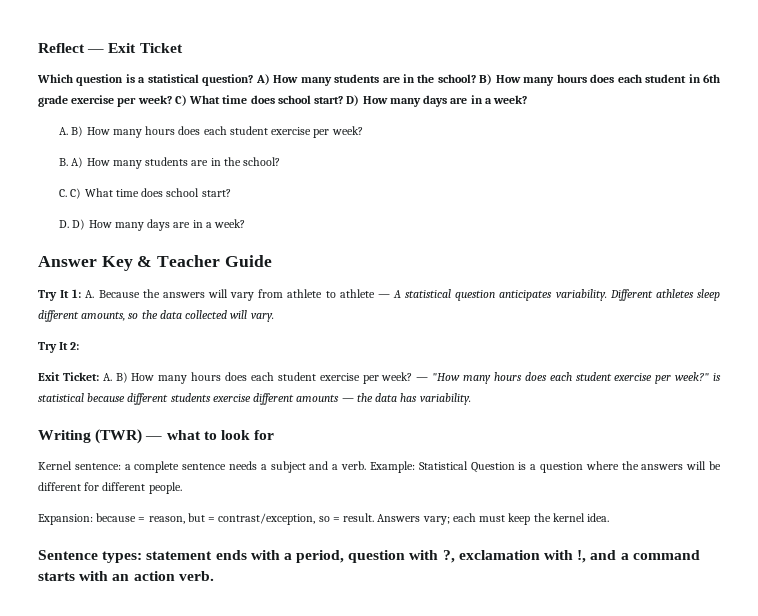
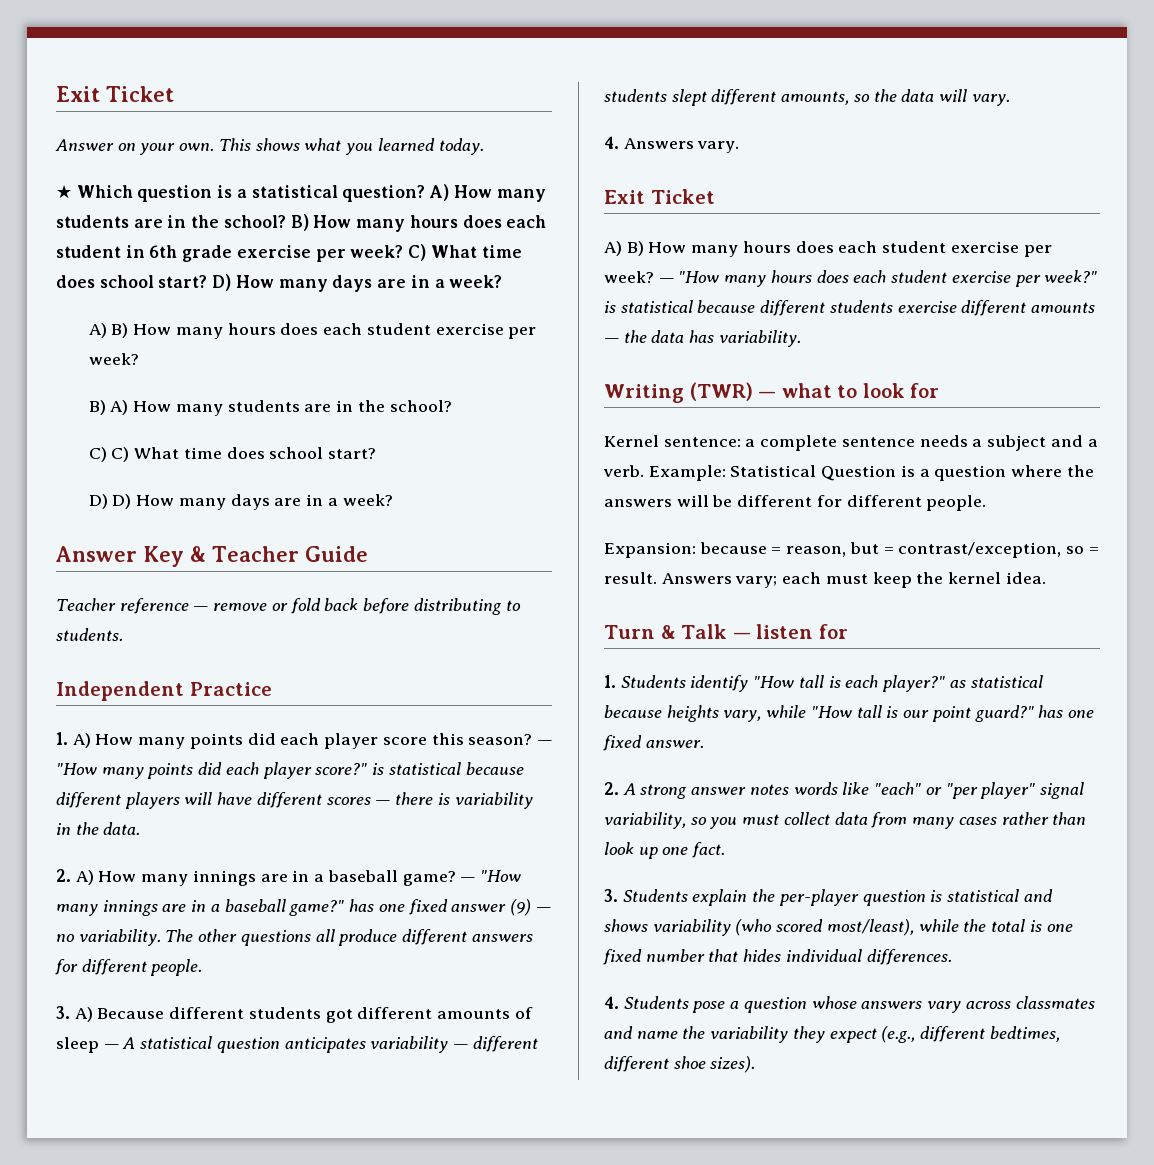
[38,43,183,53] Reflect — Exit Ticket // -> [56,86,174,102] [55,138,484,155] [56,184,72,199] Exit Ticket // Answer on your own. This shows what you learned today. // ★
[59,127,69,135] A. -> [88,323,107,338] A)
[59,158,69,166] B. -> [88,400,106,415] B)
[59,189,68,197] C. -> [88,447,107,462] C)
[59,220,70,228] D. -> [88,494,108,509] D)
[38,289,375,301] Try It 1: A. Because the answers will vary from athlete to athlete -> [56,598,521,615] [56,628,123,641] [56,681,272,701] [56,732,552,749] [56,762,524,779] [56,792,533,809] [56,822,141,835] [56,869,521,886] [56,899,551,916] [56,929,533,946] [55,959,203,976] [56,1006,533,1023] [56,1037,99,1053] Teacher reference — remove or fold back before distributing to students. // Independent Practice // 1. A) How many points did each player score this season? — "How many points did each player score?" is statistical because different players will have different scores — there is variability in the data. // 2. A) How many innings are in a baseball game? — "How many innings are in a baseball game?" has one fixed answer (9) — no variability. The other questions all produce different answers for different people. // 3. A) Because different students got different amounts of sleep
[555,289,720,301] variability. Different athletes sleep -> [370,1036,538,1053] [604,89,707,106] variability — different students slept
[185,310,228,319] collected -> (935, 95) none
[38,342,80,353] [38,372,112,381] Try It 2: // Exit Ticket: A. -> [604,136,740,153] [604,189,715,204] [604,241,622,256] 4. Answers vary. // Exit Ticket // A)
[38,550,700,563] [38,571,214,581] Sentence types: statement ends with a period, question with ?, exclamation with !, and a command starts with an action verb. -> [604,624,848,639] [604,675,1043,692] [604,705,1094,722] [603,735,704,751] [604,782,1084,799] [604,812,1087,829] [604,842,726,859] [604,889,1053,906] [604,919,1073,936] [603,949,952,965] [604,996,1095,1013] [604,1026,1060,1043] [604,1056,756,1073] Turn & Talk — listen for // 1. Students identify "How tall is each player?" as statistical because heights vary, while "How tall is our point guard?" has one fixed answer. // 2. A strong answer notes words like "each" or "per player" signal variability, so you must collect data from many cases rather than look up one fact. // 3. Students explain the per-player question is statistical and shows variability (who scored most/least), while the total is one fixed number that hides individual differences. // 4. Students pose a question whose answers vary across classmates and name the variability they expect (e.g., different bedtimes, different shoe sizes).

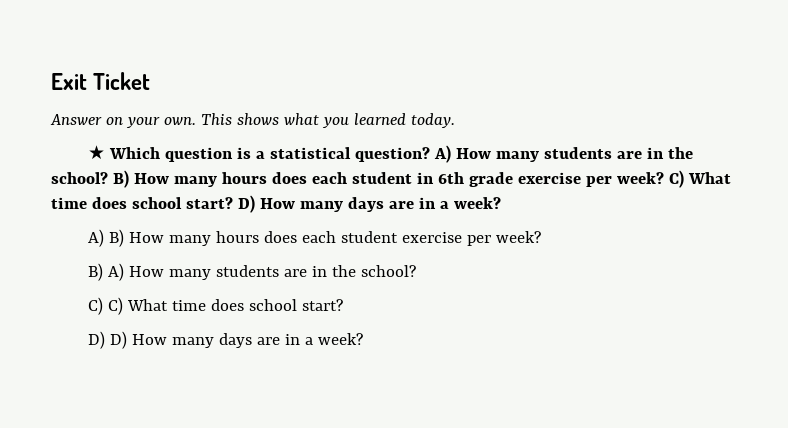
[56,546,368,567] [56,598,521,615] [56,628,123,641] [56,681,272,701] [56,732,552,749] [56,762,524,779] [56,792,533,809] [56,822,141,835] [56,869,521,886] [56,899,551,916] [56,929,533,946] [55,959,203,976] [56,1006,533,1023] [56,1036,538,1053] [604,89,1010,106] [604,136,740,153] [604,189,715,204] [604,241,1052,257] [604,270,1098,287] [604,300,1096,316] [604,330,801,347] [604,382,940,403] [604,435,1098,451] [603,465,1094,481] [604,495,987,511] [604,542,1099,558] [604,572,1046,588] [604,624,848,639] [604,675,1043,692] [604,705,1094,722] [603,735,704,751] [604,782,1084,799] [604,812,1087,829] [604,842,726,859] [604,889,1053,906] [604,919,1073,936] [603,949,952,965] [604,996,1095,1013] [604,1026,1060,1043] [604,1056,756,1073] // Answer Key & Teacher Guide // Teacher reference — remove or fold back before distributing to students. // Independent Practice // 1. A) How many points did each player score this season? — "How many points did each player score?" is statistical because different players will have different scores — there is variability in the data. // 2. A) How many innings are in a baseball game? — "How many innings are in a baseball game?" has one fixed answer (9) — no variability. The other questions all produce different answers for different people. // 3. A) Because different students got different amounts of sleep — A statistical question anticipates variability — different students slept different amounts, so the data will vary. // 4. Answers vary. // Exit Ticket // A) B) How many hours does each student exercise per week? — "How many hours does each student exercise per week?" is statistical because different students exercise different amounts — the data has variability. // Writing (TWR) — what to look for // Kernel sentence: a complete sentence needs a subject and a verb. Example: Statistical Question is a question where the answers will be different for different people. // Expansion: because = reason, but = contrast/exception, so = result. Answers vary; each must keep the kernel idea. // Turn & Talk — listen for // 1. Students identify "How tall is each player?" as statistical because heights vary, while "How tall is our point guard?" has one fixed answer. // 2. A strong answer notes words like "each" or "per player" signal variability, so you must collect data from many cases rather than look up one fact. // 3. Students explain the per-player question is statistical and shows variability (who scored most/least), while the total is one fixed number that hides individual differences. // 4. Students pose a question whose answers vary across classmates and name the variability they expect (e.g., different bedtimes, different shoe sizes). -> (363, 339) none

